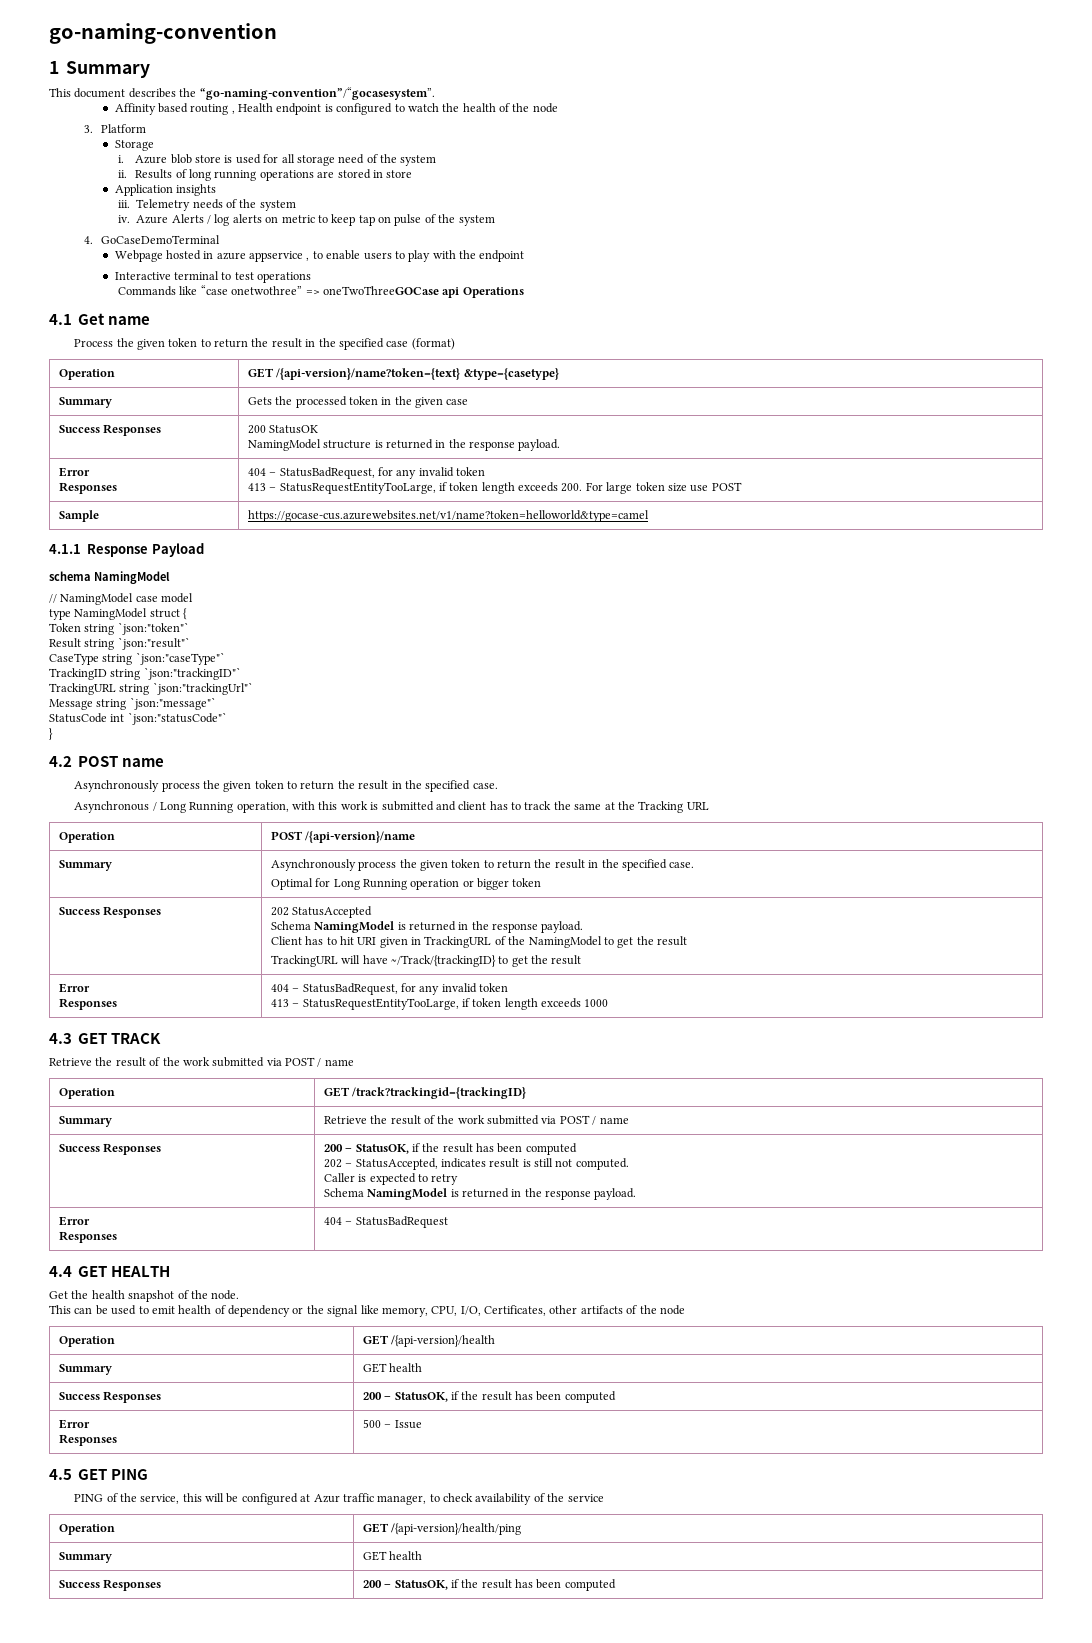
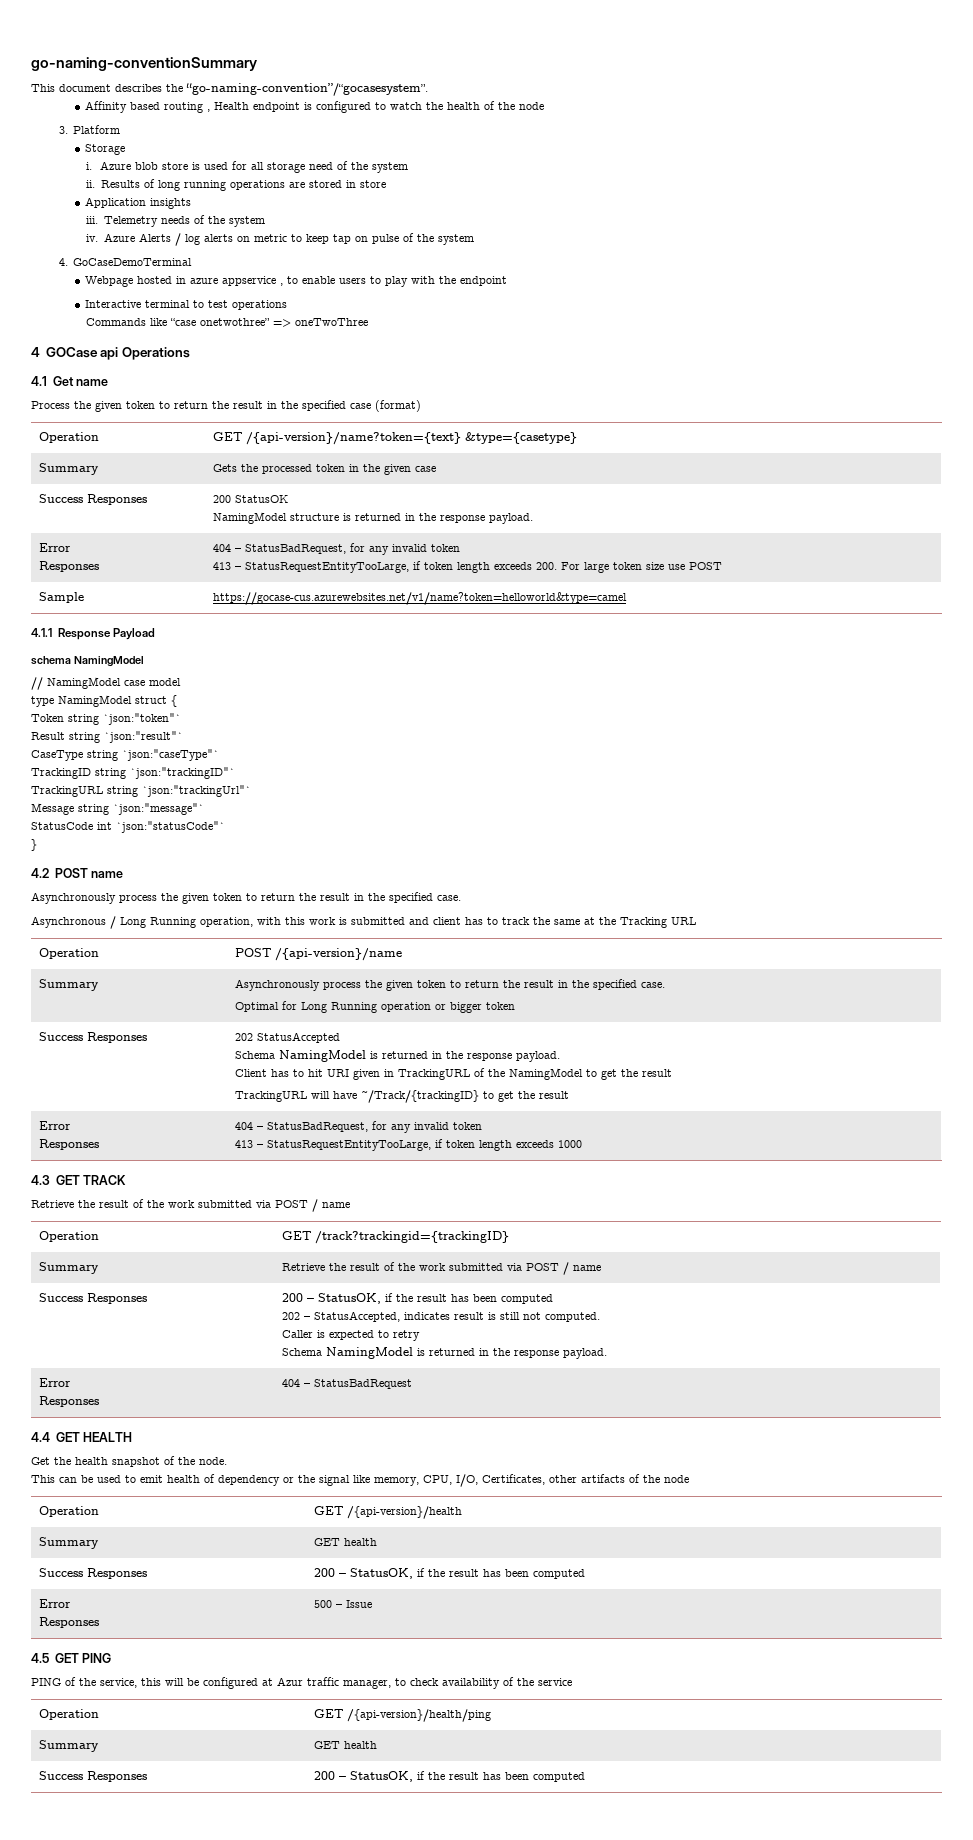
[49,23,277,44] [49,61,151,78] go-naming-convention // 1 Summary -> [31,57,257,71] go-naming-conventionSummary
[322,286,439,295] oneTwoThreeGOCase -> [295,318,369,326] [31,347,98,358] oneTwoThree // 4 GOCase

